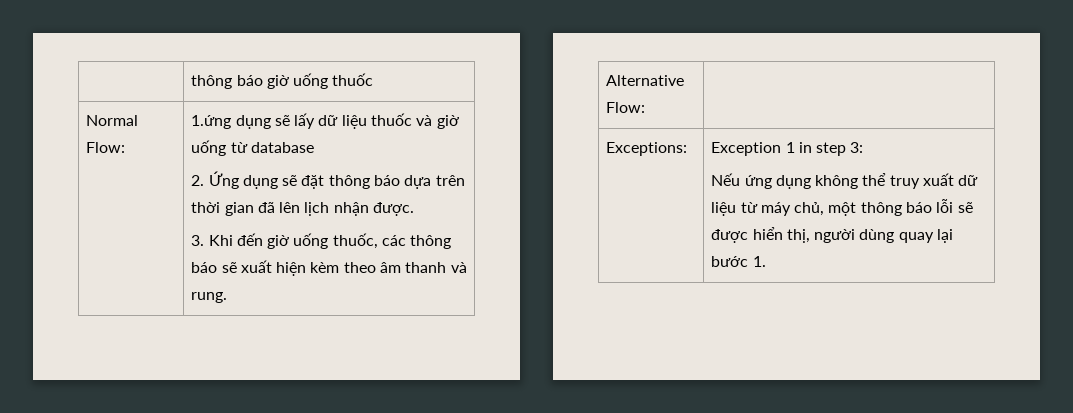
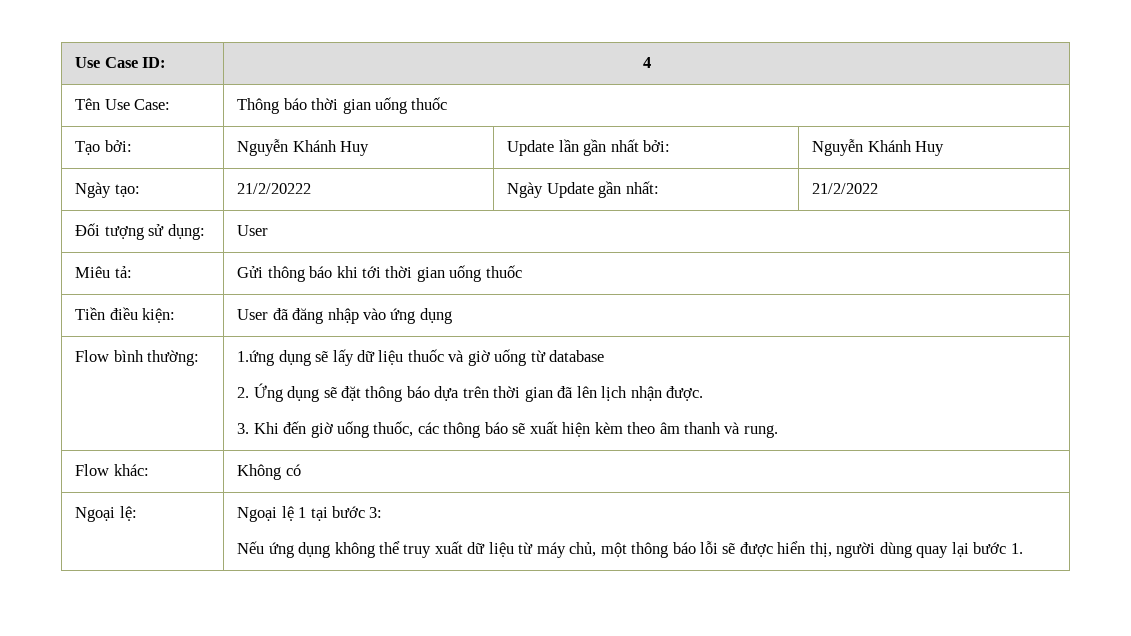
[191,73,374,89] [86,115,139,126] [86,142,126,153] | thông báo giờ uống thuốc // Normal Flow: -> [75,57,167,68] [642,57,651,68] [75,98,171,110] [237,97,448,114] [75,140,132,155] [237,139,370,156] [507,139,670,156] [812,139,945,156] [75,182,140,198] [237,183,312,194] [507,181,659,198] [812,183,879,194] [75,223,205,240] [237,225,269,236] [75,266,132,278] [237,265,522,282] [75,307,176,323] [237,308,452,324] [75,350,200,366] Use Case ID: | 4 // Tên Use Case: | Thông báo thời gian uống thuốc // Tạo bởi: | Nguyễn Khánh Huy | Update lần gần nhất bởi: | Nguyễn Khánh Huy // Ngày tạo: | 21/2/20222 | Ngày Update gần nhất: | 21/2/2022 // Đối tượng sử dụng: | User // Miêu tả: | Gửi thông báo khi tới thời gian uống thuốc // Tiền điều kiện: | User đã đăng nhập vào ứng dụng // Flow bình thường:
[606,75,685,86] [606,102,646,113] [606,142,688,156] [711,142,847,156] Alternative Flow: | // Exceptions: | Exception 1 in step -> [75,464,149,476] [237,464,301,480] [75,506,137,522] [237,506,365,522] Flow khác: | Không có // Ngoại lệ: | Ngoại lệ 1 tại bước

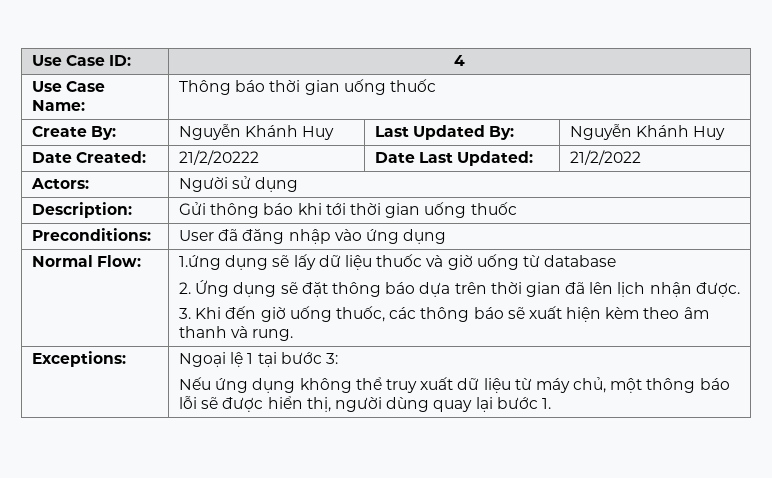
[75,98,171,110] Tên Use Case: -> [32,81,106,92] [32,100,86,111] Use Case Name:
[75,140,132,155] Tạo bởi: -> [32,126,117,140] Create By:
[507,139,670,156] Update lần gần nhất bởi: -> [375,125,515,140] Last Updated By:
[75,182,140,198] Ngày tạo: -> [32,151,147,163] Date Created:
[507,181,659,198] [812,183,879,194] [75,223,205,240] [237,225,269,236] [75,266,132,278] Ngày Update gần nhất: | 21/2/2022 // Đối tượng sử dụng: | User // Miêu tả: -> [375,151,534,166] [570,150,642,165] [31,178,90,189] [179,176,299,192] [32,202,133,218] Date Last Updated: | 21/2/2022 // Actors: | Người sử dụng // Description:
[75,307,176,323] Tiền điều kiện: -> [32,228,152,241] Preconditions:
[75,350,200,366] Flow bình thường: -> [32,255,142,267] Normal Flow:
[75,464,149,476] [237,464,301,480] [75,506,137,522] Flow khác: | Không có // Ngoại lệ: -> [32,351,127,367] Exceptions:

